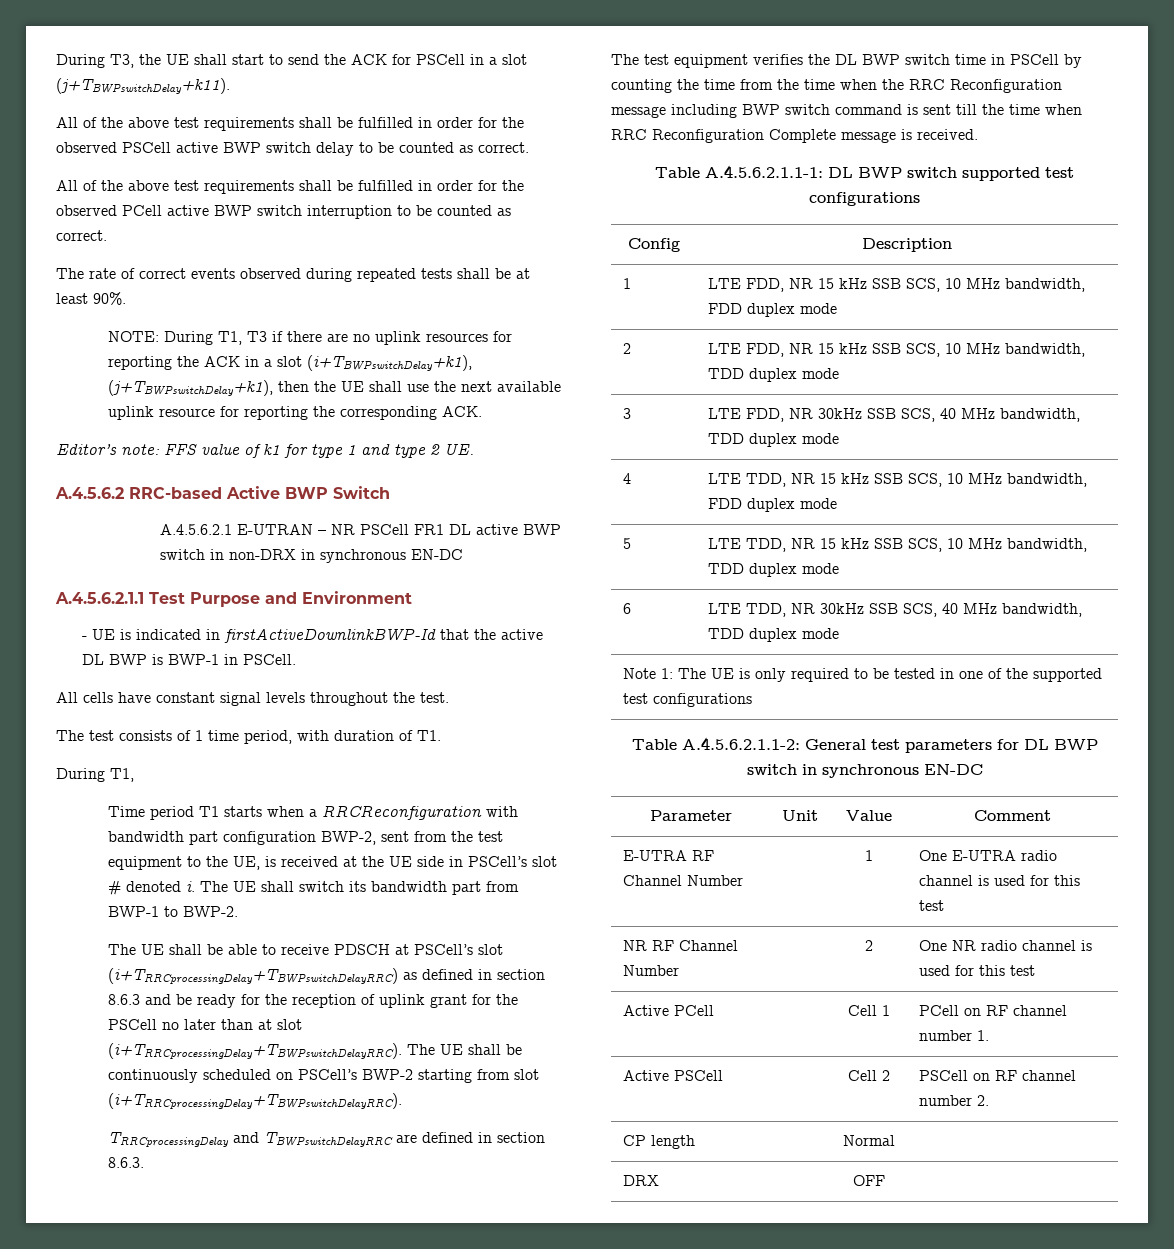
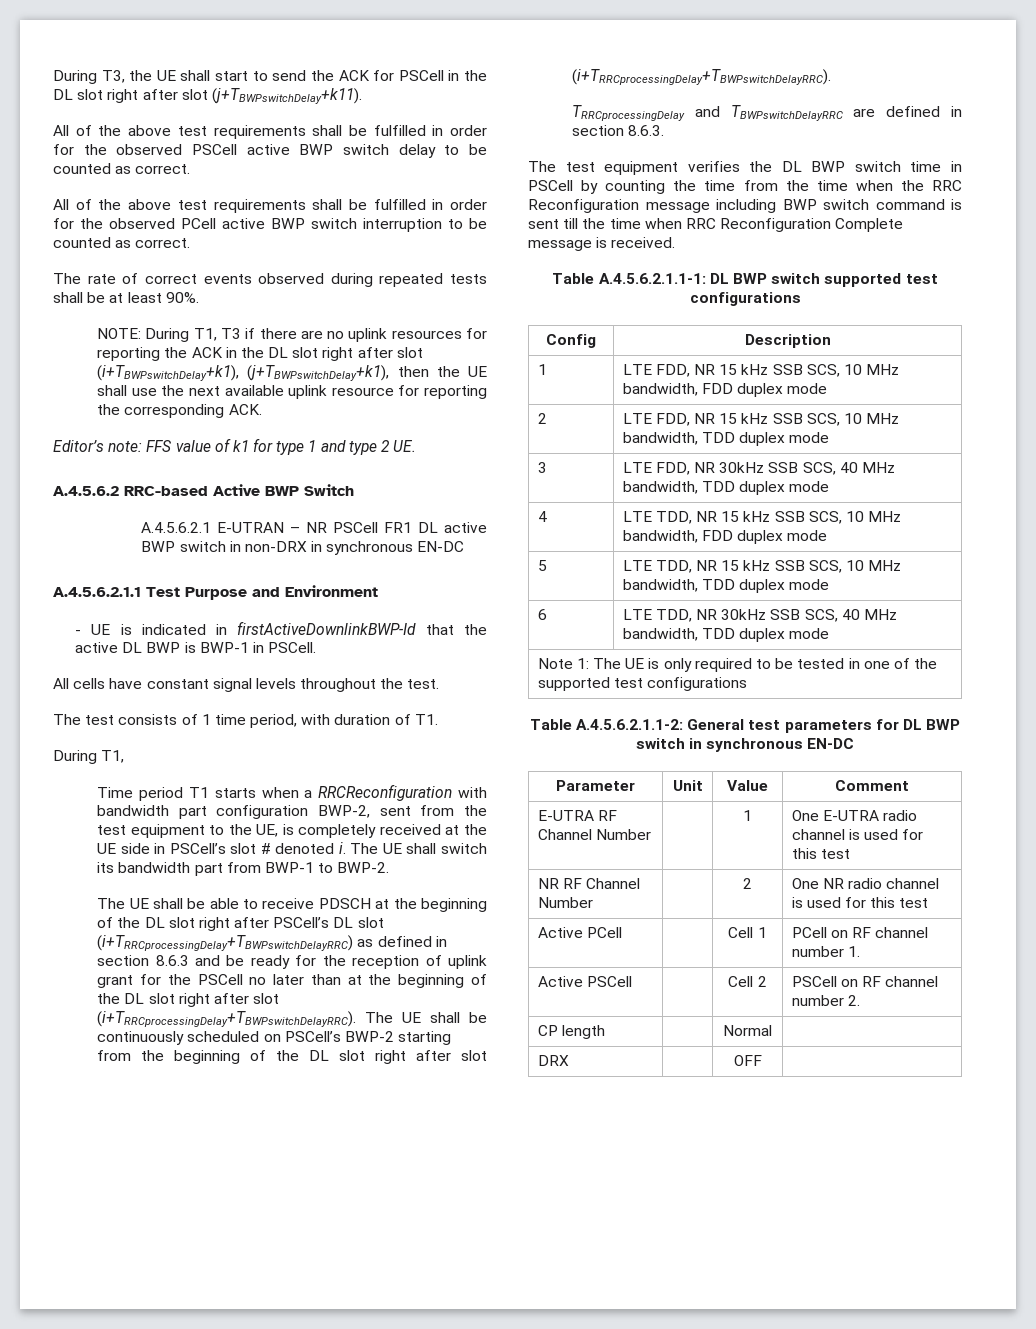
[489,57,497,65] a -> [464,70,488,81] [53,89,178,103] the DL slot right after
[264,359,273,367] a -> [240,347,393,361] the DL slot right after
(277, 861) none -> [298,824,377,838] completely
[414,944,474,955] PSCell’s -> [393,898,488,912] [97,917,354,931] the beginning of the DL slot right after PSCell’s DL
(273, 1024) none -> [368,974,487,988] [97,993,249,1007] the beginning of the DL slot right after
(511, 1074) none -> [141,1050,452,1064] the beginning of the DL slot right after

